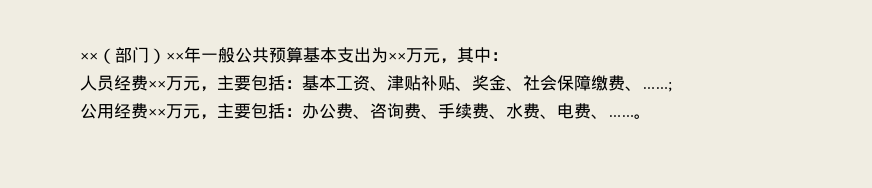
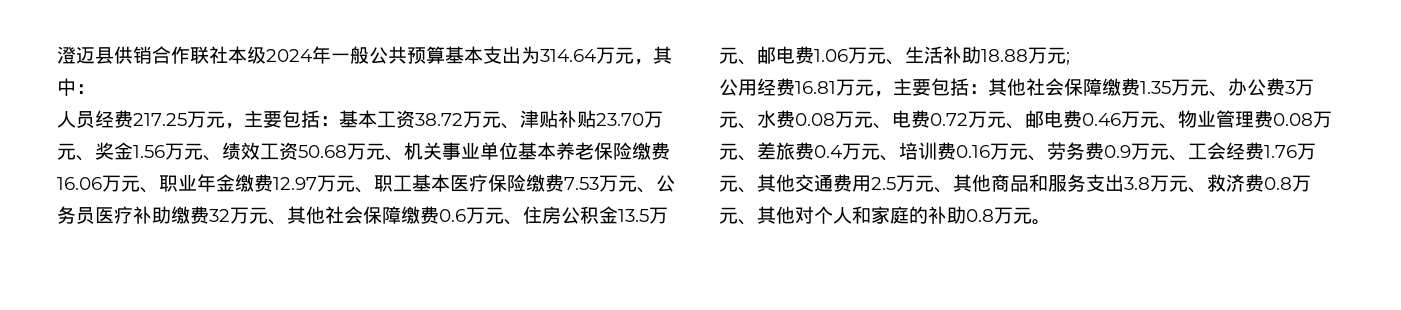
[80,47,184,64] ××（部门）×× -> [57,46,312,64] 澄迈县供销合作联社本级2024
[388,52,406,61] ×× -> [540,49,596,62] 314.64
[148,80,166,89] ×× -> [133,113,187,126] 217.25
(370, 83) none -> [415,111,501,128] 38.72万元
[455,75,672,92] 、奖金、社会保障缴费、……; -> [596,111,663,128] [57,142,670,161] [57,174,675,193] [57,206,668,225] [719,46,1070,65] 23.70万元、奖金1.56万元、绩效工资50.68万元、机关事业单位基本养老保险缴费16.06万元、职业年金缴费12.97万元、职工基本医疗保险缴费7.53万元、公务员医疗补助缴费32万元、其他社会保障缴费0.6万元、住房公积金13.5万元、邮电费1.06万元、生活补助18.88万元;
[148,103,634,120] ××万元，主要包括：办公费、咨询费、手续费、水费、电费、…… -> [795,78,1314,97] [719,110,1332,129] [719,142,1316,161] [719,174,1311,193] [719,206,1032,225] 16.81万元，主要包括：其他社会保障缴费1.35万元、办公费3万元、水费0.08万元、电费0.72万元、邮电费0.46万元、物业管理费0.08万元、差旅费0.4万元、培训费0.16万元、劳务费0.9万元、工会经费1.76万元、其他交通费用2.5万元、其他商品和服务支出3.8万元、救济费0.8万元、其他对个人和家庭的补助0.8万元

